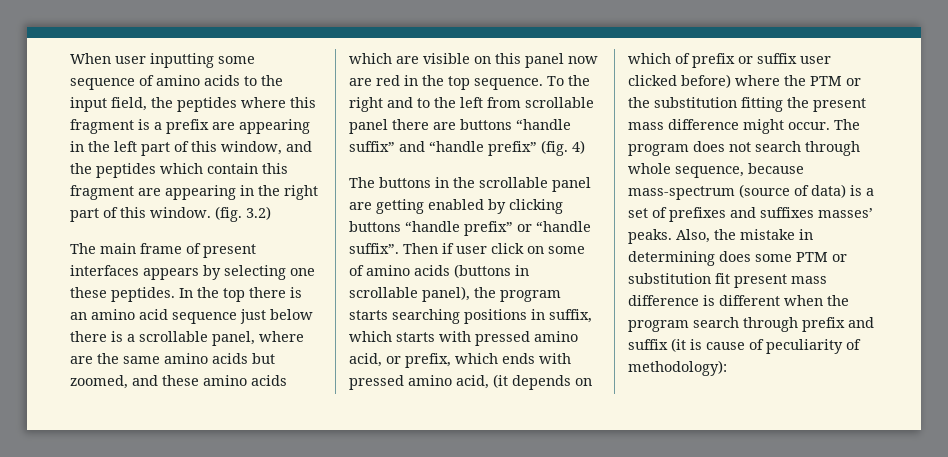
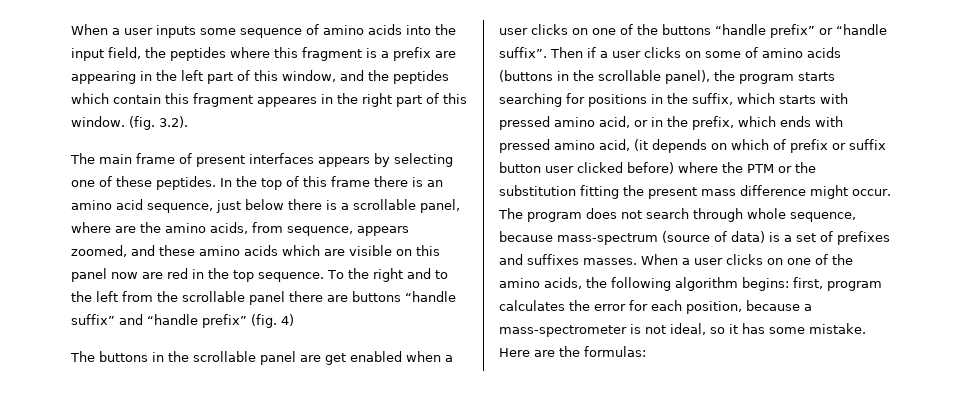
[70,53,214,68] When user inputting -> [71,24,196,38] When a user inputs
[244,76,257,86] to -> [406,25,431,35] into
[138,185,236,200] are appearing -> [257,97,317,107] appeares
[246,206,271,220] 3.2) -> [158,116,188,128] 3.2).
(315, 272) none -> [99,176,112,187] of
(245, 295) none -> [286,176,370,187] of this frame
[172,312,237,324] sequence -> [147,203,213,213] sequence,
[123,353,275,364] same amino acids but -> [165,222,409,236] amino acids, from sequence, appears
(521, 102) none -> [157,291,178,302] the
[376,199,563,214] getting enabled by clicking -> [325,351,453,365] [499,24,658,35] get enabled when a user clicks on one of the
[456,243,524,254] user click -> [600,47,681,58] a user clicks
(529, 270) none -> [573,70,594,81] the
(460, 316) none -> [566,93,585,104] for
(545, 314) none -> [667,93,688,104] the
(401, 360) none -> [651,116,688,127] in the
(797, 58) none -> [499,162,541,173] button
[818,208,873,218] [628,229,813,244] [628,251,847,266] [628,273,827,288] [628,295,849,306] [628,317,874,332] [628,338,861,354] [628,360,727,376] masses’ peaks. Also, the mistake in determining does some PTM or substitution fit present mass difference is different when the program search through prefix and suffix (it is cause of peculiarity of methodology): -> [583,254,853,265] [499,277,882,291] [499,300,812,314] [499,323,866,337] [499,346,646,357] masses. When a user clicks on one of the amino acids, the following algorithm begins: first, program calculates the error for each position, because a mass-spectrometer is not ideal, so it has some mistake. Here are the formulas:

